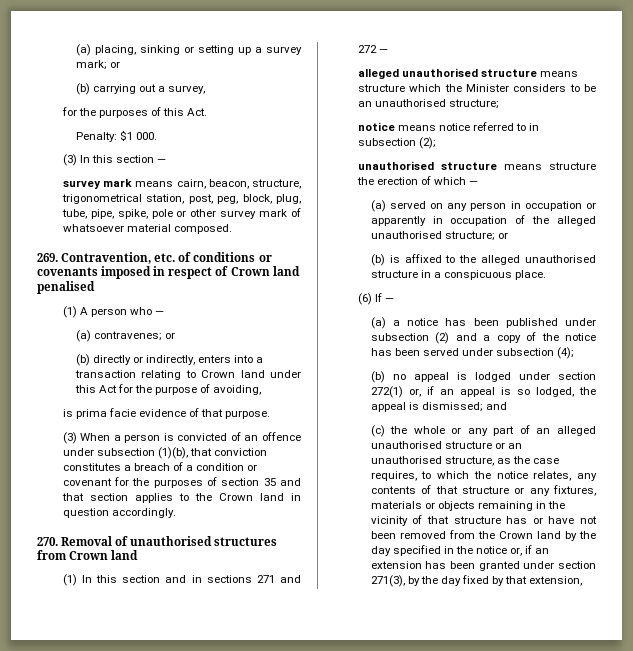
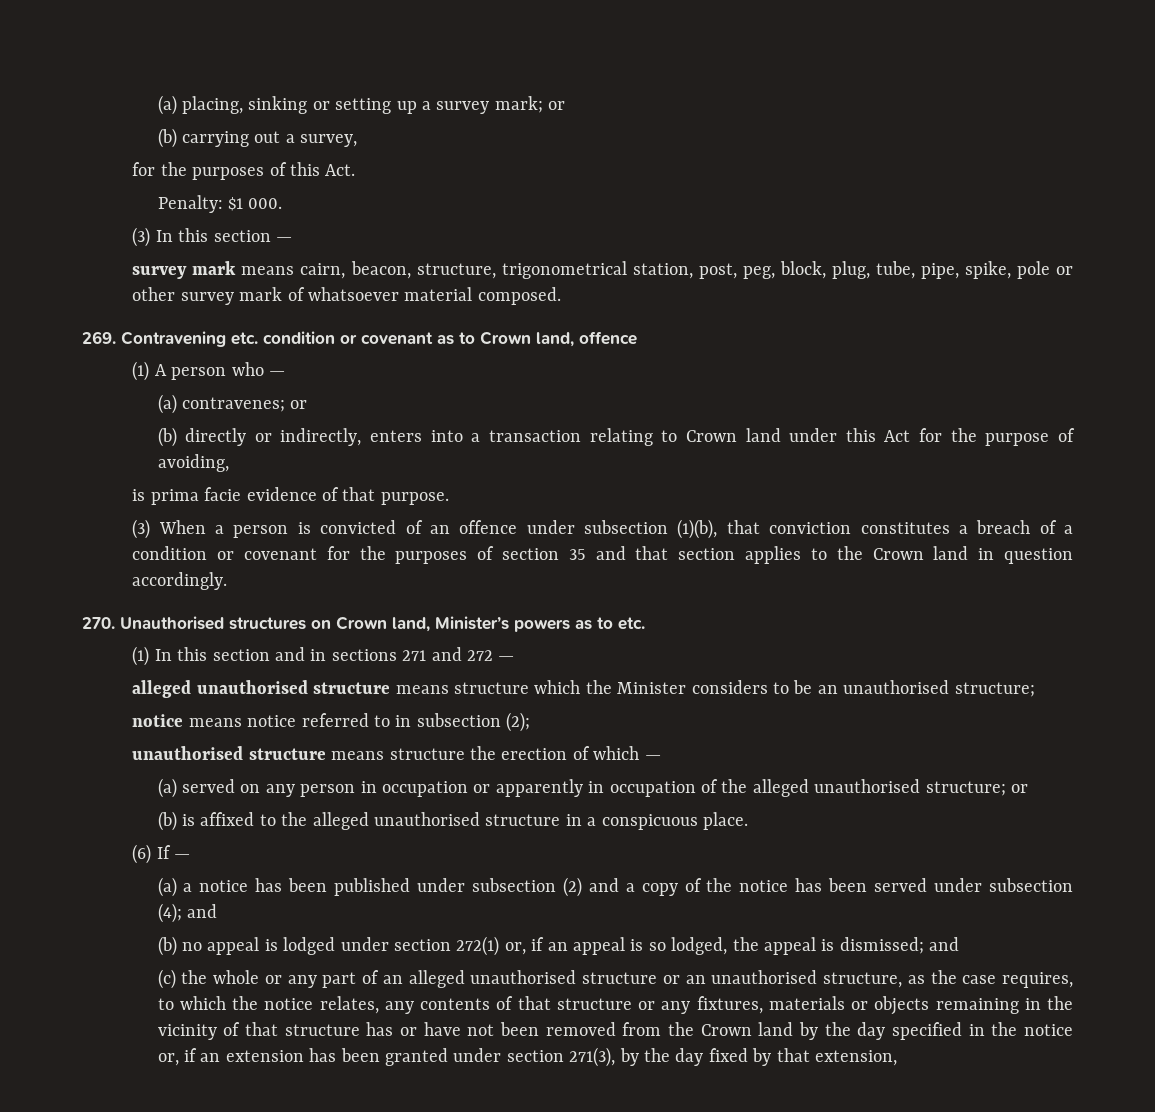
[61,252,272,264] [37,266,300,279] [37,281,95,294] Contravention, etc. of conditions or covenants imposed in respect of Crown land penalised -> [121,331,637,347] Contravening etc. condition or covenant as to Crown land, offence
[61,536,278,546] [37,550,139,560] Removal of unauthorised structures from Crown land -> [120,616,645,632] Unauthorised structures on Crown land, Minister’s powers as to etc.
(575, 353) none -> [186,904,217,918] and

